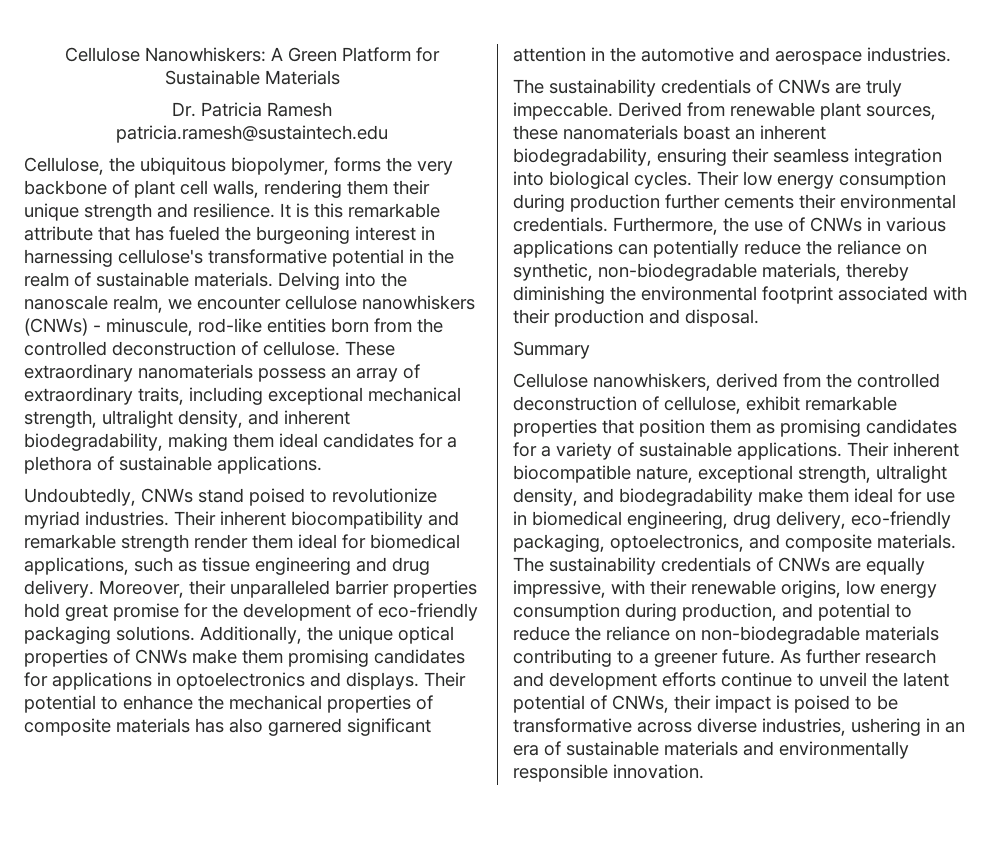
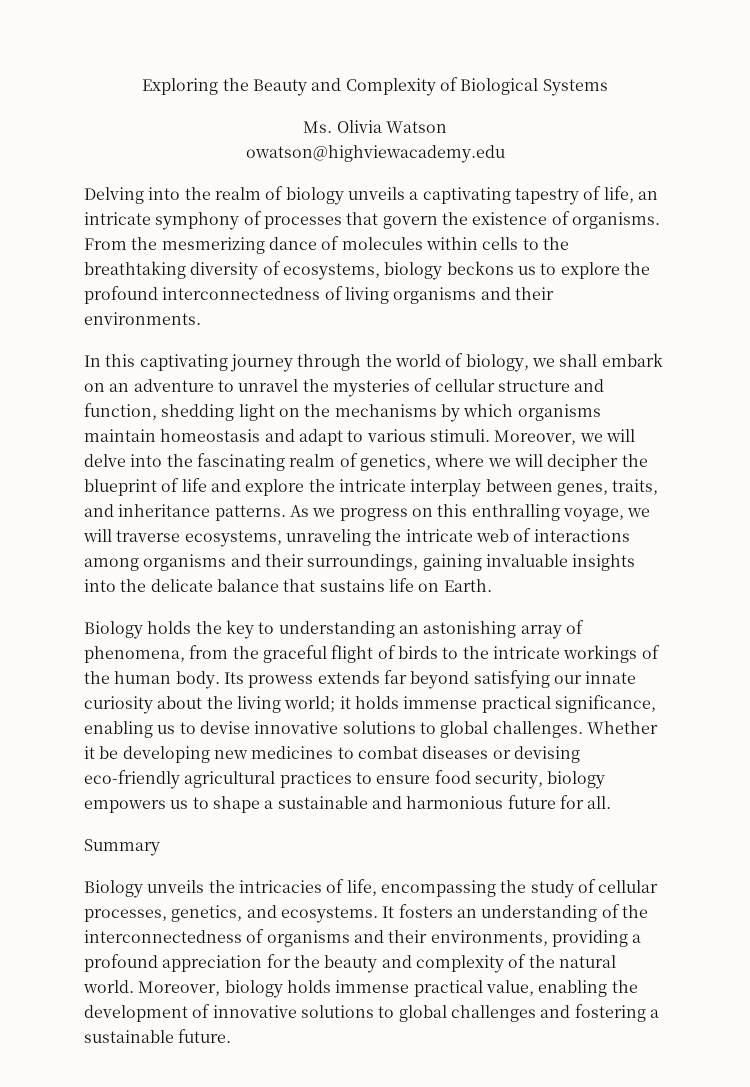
[65,47,440,62] [164,70,340,85] [172,102,332,117] [116,125,388,143] [24,157,453,175] [24,180,430,198] [24,203,440,221] [24,226,435,244] [24,249,454,267] [24,272,407,290] [24,295,475,313] [24,318,443,336] [24,341,395,356] [24,364,420,382] [24,387,461,405] [24,410,350,428] [24,433,457,451] [24,456,322,474] [24,488,437,506] [24,511,459,529] [24,534,460,552] [24,557,430,575] [24,580,477,598] [24,603,478,621] [24,626,454,644] [24,649,465,667] [24,672,466,690] [24,695,433,713] [24,718,431,736] [513,47,951,65] [513,79,902,97] [513,102,936,120] [513,125,826,140] [513,148,942,166] [513,171,946,189] [513,194,956,212] [513,217,946,235] [513,240,927,258] [513,263,909,281] [513,286,967,304] [513,309,759,327] [513,341,590,359] [513,373,940,391] [513,396,897,414] [513,419,957,437] [513,442,959,460] [513,465,947,483] [513,488,955,506] [513,511,951,529] [513,534,956,552] [513,557,925,575] [513,580,937,598] [513,603,912,621] [513,626,939,644] [513,649,936,667] [513,672,949,690] [513,695,898,713] [513,718,965,736] [513,741,909,759] [513,764,704,782] Cellulose Nanowhiskers: A Green Platform for Sustainable Materials // Dr. Patricia Ramesh // patricia.ramesh@sustaintech.edu // Cellulose, the ubiquitous biopolymer, forms the very backbone of plant cell walls, rendering them their unique strength and resilience. It is this remarkable attribute that has fueled the burgeoning interest in harnessing cellulose's transformative potential in the realm of sustainable materials. Delving into the nanoscale realm, we encounter cellulose nanowhiskers (CNWs) - minuscule, rod-like entities born from the controlled deconstruction of cellulose. These extraordinary nanomaterials possess an array of extraordinary traits, including exceptional mechanical strength, ultralight density, and inherent biodegradability, making them ideal candidates for a plethora of sustainable applications. // Undoubtedly, CNWs stand poised to revolutionize myriad industries. Their inherent biocompatibility and remarkable strength render them ideal for biomedical applications, such as tissue engineering and drug delivery. Moreover, their unparalleled barrier properties hold great promise for the development of eco-friendly packaging solutions. Additionally, the unique optical properties of CNWs make them promising candidates for applications in optoelectronics and displays. Their potential to enhance the mechanical properties of composite materials has also garnered significant attention in the automotive and aerospace industries. // The sustainability credentials of CNWs are truly impeccable. Derived from renewable plant sources, these nanomaterials boast an inherent biodegradability, ensuring their seamless integration into biological cycles. Their low energy consumption during production further cements their environmental credentials. Furthermore, the use of CNWs in various applications can potentially reduce the reliance on synthetic, non-biodegradable materials, thereby diminishing the environmental footprint associated with their production and disposal. // Summary // Cellulose nanowhiskers, derived from the controlled deconstruction of cellulose, exhibit remarkable properties that position them as promising candidates for a variety of sustainable applications. Their inherent biocompatible nature, exceptional strength, ultralight density, and biodegradability make them ideal for use in biomedical engineering, drug delivery, eco-friendly packaging, optoelectronics, and composite materials. The sustainability credentials of CNWs are equally impressive, with their renewable origins, low energy consumption during production, and potential to reduce the reliance on non-biodegradable materials contributing to a greener future. As further research and development efforts continue to unveil the latent potential of CNWs, their impact is poised to be transformative across diverse industries, ushering in an era of sustainable materials and environmentally responsible innovation. -> [142,77,608,96] [303,120,447,133] [245,145,505,163] [84,186,658,205] [84,211,660,230] [84,236,569,254] [84,261,650,280] [84,286,554,304] [84,312,201,325] [84,353,663,372] [84,378,605,397] [84,403,601,422] [84,429,635,446] [84,453,648,471] [84,478,659,497] [84,504,651,522] [83,528,630,547] [84,554,636,571] [84,578,492,592] [84,620,584,639] [84,645,660,663] [84,670,637,689] [84,695,656,714] [84,721,658,738] [84,746,580,763] [84,770,606,789] [84,795,612,813] [84,839,160,856] [84,879,659,898] [84,904,648,923] [84,929,642,947] [84,954,616,973] [83,980,638,998] [84,1004,659,1022] [84,1029,232,1043] Exploring the Beauty and Complexity of Biological Systems // Ms. Olivia Watson // owatson@highviewacademy.edu // Delving into the realm of biology unveils a captivating tapestry of life, an intricate symphony of processes that govern the existence of organisms. From the mesmerizing dance of molecules within cells to the breathtaking diversity of ecosystems, biology beckons us to explore the profound interconnectedness of living organisms and their environments. // In this captivating journey through the world of biology, we shall embark on an adventure to unravel the mysteries of cellular structure and function, shedding light on the mechanisms by which organisms maintain homeostasis and adapt to various stimuli. Moreover, we will delve into the fascinating realm of genetics, where we will decipher the blueprint of life and explore the intricate interplay between genes, traits, and inheritance patterns. As we progress on this enthralling voyage, we will traverse ecosystems, unraveling the intricate web of interactions among organisms and their surroundings, gaining invaluable insights into the delicate balance that sustains life on Earth. // Biology holds the key to understanding an astonishing array of phenomena, from the graceful flight of birds to the intricate workings of the human body. Its prowess extends far beyond satisfying our innate curiosity about the living world; it holds immense practical significance, enabling us to devise innovative solutions to global challenges. Whether it be developing new medicines to combat diseases or devising eco-friendly agricultural practices to ensure food security, biology empowers us to shape a sustainable and harmonious future for all. // Summary // Biology unveils the intricacies of life, encompassing the study of cellular processes, genetics, and ecosystems. It fosters an understanding of the interconnectedness of organisms and their environments, providing a profound appreciation for the beauty and complexity of the natural world. Moreover, biology holds immense practical value, enabling the development of innovative solutions to global challenges and fostering a sustainable future.

